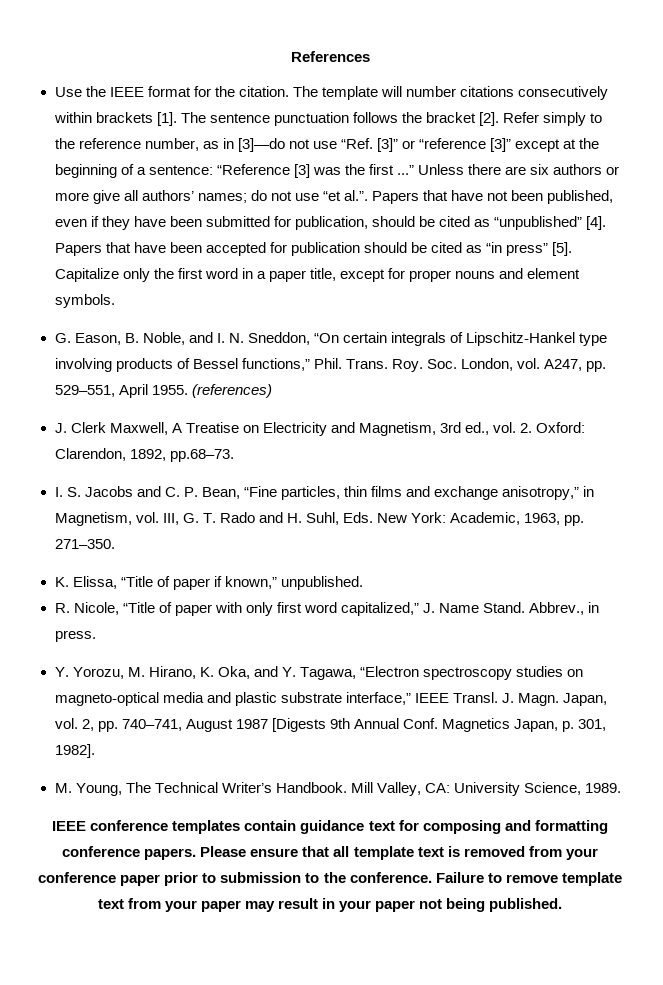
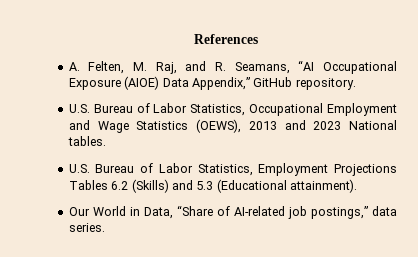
[54,86,609,100] [53,112,603,126] [54,138,600,152] [54,164,620,178] [54,190,614,204] [54,216,607,230] [54,242,573,256] [54,268,581,282] [54,294,115,308] [54,332,608,346] [54,358,607,372] [54,384,272,398] [54,422,586,436] [54,448,234,462] [54,486,595,500] [54,512,585,526] [54,539,115,549] [54,576,363,590] [54,602,600,616] [54,630,96,642] [54,666,584,680] [54,692,607,706] [54,718,607,732] [54,744,95,758] [54,782,622,796] [52,820,608,834] [62,846,598,860] [38,872,622,886] [97,898,563,912] Use the IEEE format for the citation. The template will number citations consecutively within brackets [1]. The sentence punctuation follows the bracket [2]. Refer simply to the reference number, as in [3]—do not use “Ref. [3]” or “reference [3]” except at the beginning of a sentence: “Reference [3] was the first ...” Unless there are six authors or more give all authors’ names; do not use “et al.”. Papers that have not been published, even if they have been submitted for publication, should be cited as “unpublished” [4]. Papers that have been accepted for publication should be cited as “in press” [5]. Capitalize only the first word in a paper title, except for proper nouns and element symbols. // G. Eason, B. Noble, and I. N. Sneddon, “On certain integrals of Lipschitz-Hankel type involving products of Bessel functions,” Phil. Trans. Roy. Soc. London, vol. A247, pp. 529–551, April 1955. (references) // J. Clerk Maxwell, A Treatise on Electricity and Magnetism, 3rd ed., vol. 2. Oxford: Clarendon, 1892, pp.68–73. // I. S. Jacobs and C. P. Bean, “Fine particles, thin films and exchange anisotropy,” in Magnetism, vol. III, G. T. Rado and H. Suhl, Eds. New York: Academic, 1963, pp. 271–350. // K. Elissa, “Title of paper if known,” unpublished. // R. Nicole, “Title of paper with only first word capitalized,” J. Name Stand. Abbrev., in press. // Y. Yorozu, M. Hirano, K. Oka, and Y. Tagawa, “Electron spectroscopy studies on magneto-optical media and plastic substrate interface,” IEEE Transl. J. Magn. Japan, vol. 2, pp. 740–741, August 1987 [Digests 9th Annual Conf. Magnetics Japan, p. 301, 1982]. // M. Young, The Technical Writer’s Handbook. Mill Valley, CA: University Science, 1989. // IEEE conference templates contain guidance text for composing and formatting conference papers. Please ensure that all template text is removed from your conference paper prior to submission to the conference. Failure to remove template text from your paper may result in your paper not being published. -> [68,60,397,74] [68,76,356,90] [68,103,397,116] [68,119,397,133] [67,136,106,146] [68,163,397,176] [68,179,357,193] [68,205,397,219] [68,223,105,232] A. Felten, M. Raj, and R. Seamans, “AI Occupational Exposure (AIOE) Data Appendix,” GitHub repository. // U.S. Bureau of Labor Statistics, Occupational Employment and Wage Statistics (OEWS), 2013 and 2023 National tables. // U.S. Bureau of Labor Statistics, Employment Projections Tables 6.2 (Skills) and 5.3 (Educational attainment). // Our World in Data, “Share of AI‑related job postings,” data series.

